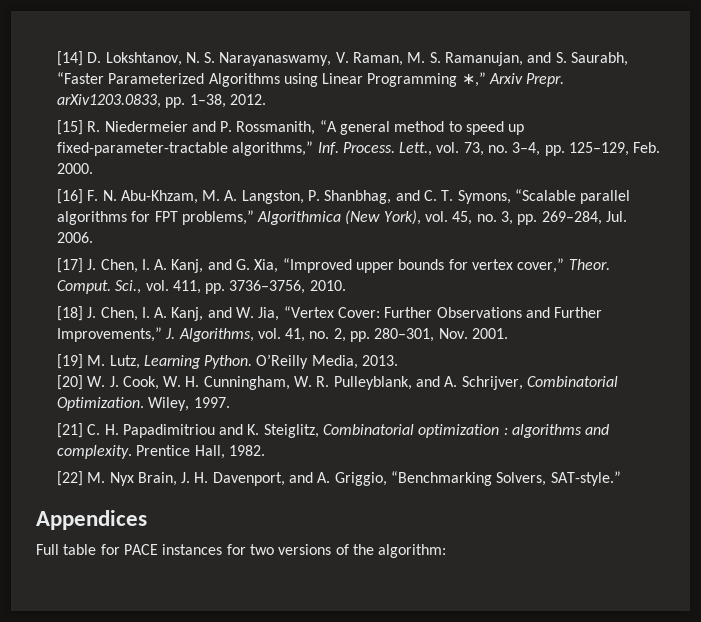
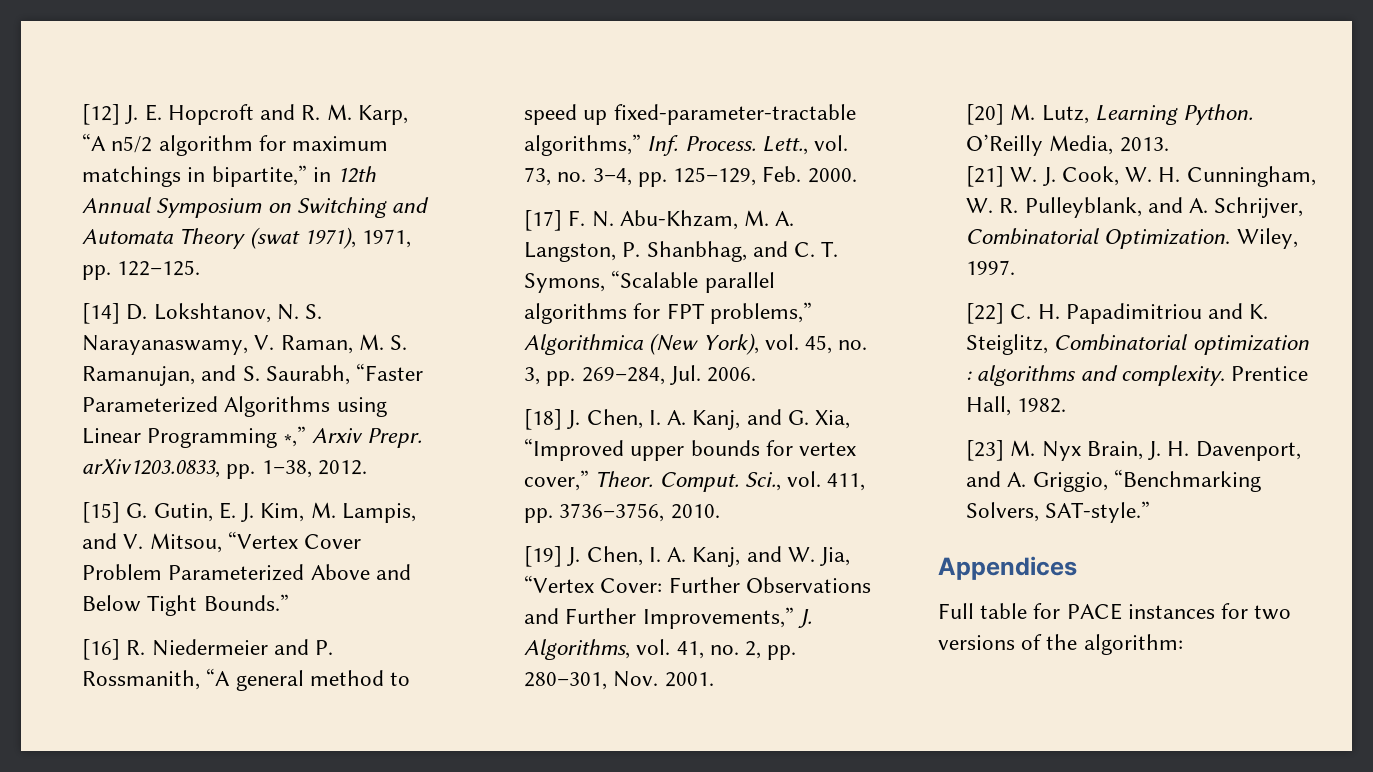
(56, 58) none -> [82,104,408,125] [82,133,389,156] [82,165,377,187] [82,197,430,218] [82,227,412,249] [82,260,201,280] [12] J. E. Hopcroft and R. M. Karp, “A n5/2 algorithm for maximum matchings in bipartite,” in 12th Annual Symposium on Switching and Automata Theory (swat 1971), 1971, pp. 122–125. //
(83, 127) none -> [126,502,416,523] [82,531,362,553] [82,564,411,581] [82,594,289,616] [82,639,121,660] G. Gutin, E. J. Kim, M. Lampis, and V. Mitsou, “Vertex Cover Problem Parameterized Above and Below Tight Bounds.” // [16]
[56,189,83,204] [16] -> [524,210,563,231] [17]
[56,258,83,273] [17] -> [524,409,563,430] [18]
[56,306,83,321] [18] -> [524,546,563,567] [19]
[56,354,83,369] [19] -> [966,104,1005,125] [20]
[56,375,83,390] [20] -> [966,166,1005,187] [21]
[56,423,83,438] [21] -> [966,303,1005,324] [22]
[56,471,83,486] [22] -> [966,440,1005,461] [23]

